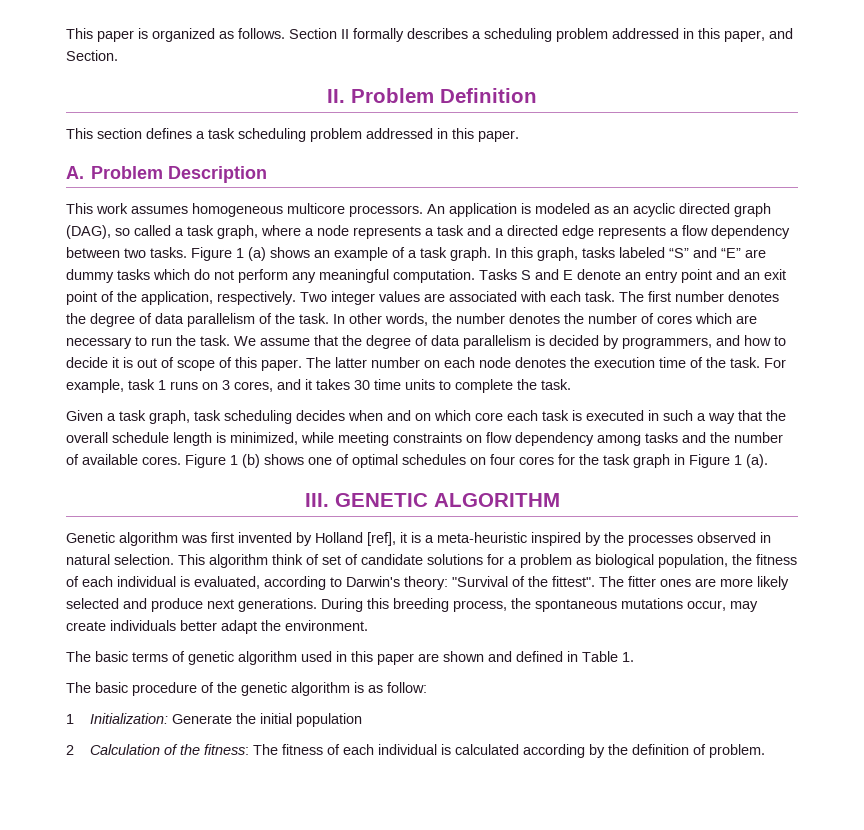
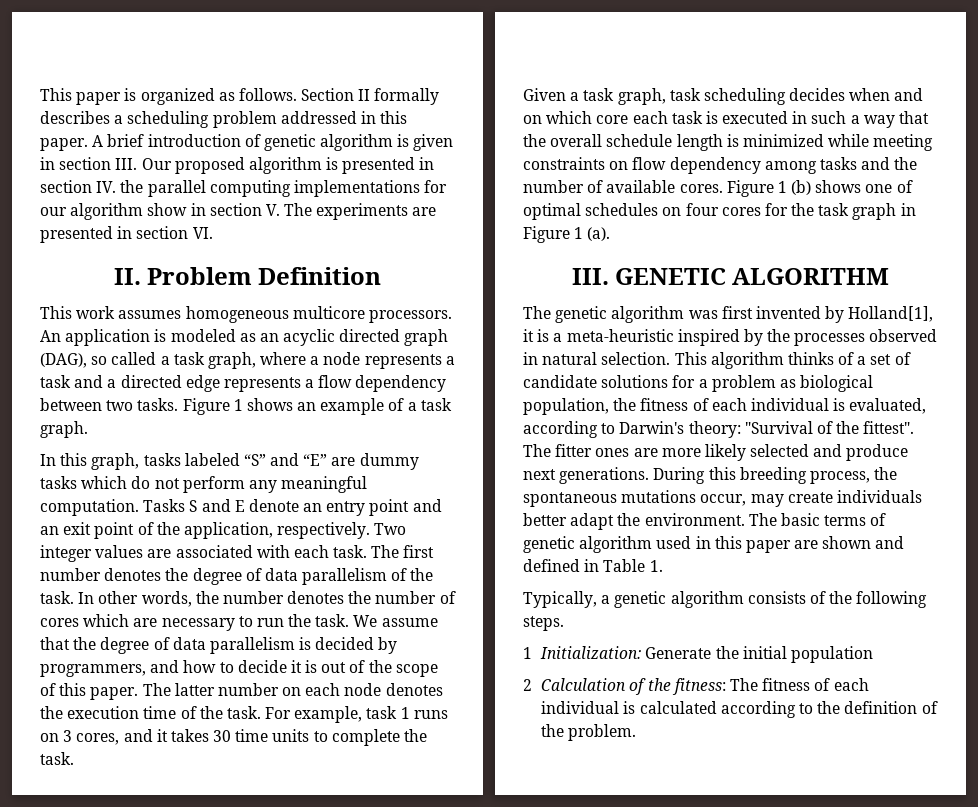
[724,28,793,42] [66,50,118,61] [327,88,537,103] [66,128,519,142] [66,166,268,183] paper, and Section. // II. Problem Definition // This section defines a task scheduling problem addressed in this paper. // A. Problem Description -> [40,134,454,151] [40,157,435,174] [40,180,448,197] [40,203,437,220] [40,226,213,243] [113,267,382,285] paper. A brief introduction of genetic algorithm is given in section III. Our proposed algorithm is presented in section IV. the parallel computing implementations for our algorithm show in section V. The experiments are presented in section VI. // II. Problem Definition
[248,247,266,261] (a) -> (243, 405) none
(491, 254) none -> (88, 429) //
(174, 362) none -> [368,660,392,673] the
[230,432,298,445] minimized, -> [742,134,824,147] minimized
[66,532,115,543] Genetic -> [523,306,608,323] The genetic
[315,532,396,546] Holland [ref], -> [848,306,934,322] Holland[1],
[272,554,319,565] think of -> [787,352,867,365] thinks of a
(368, 625) // -> (745, 519) none
[66,682,427,696] The basic procedure of the genetic algorithm is as follow: -> [523,591,928,608] [523,616,564,631] Typically, a genetic algorithm consists of the following steps.
[589,744,606,758] by -> [798,703,813,714] to
(707, 749) none -> [541,724,565,737] the

